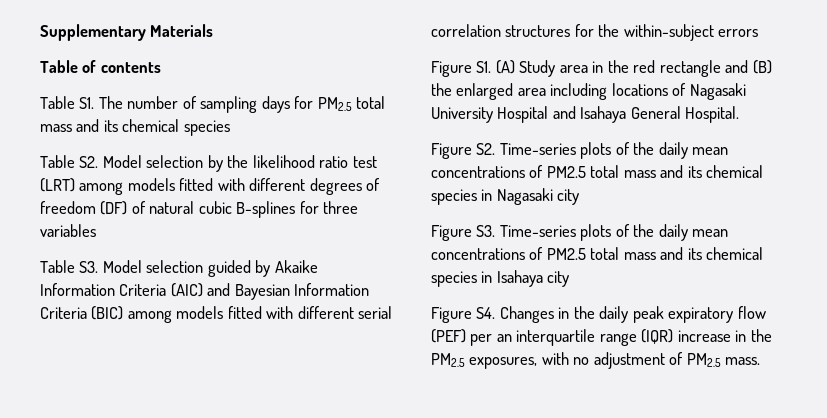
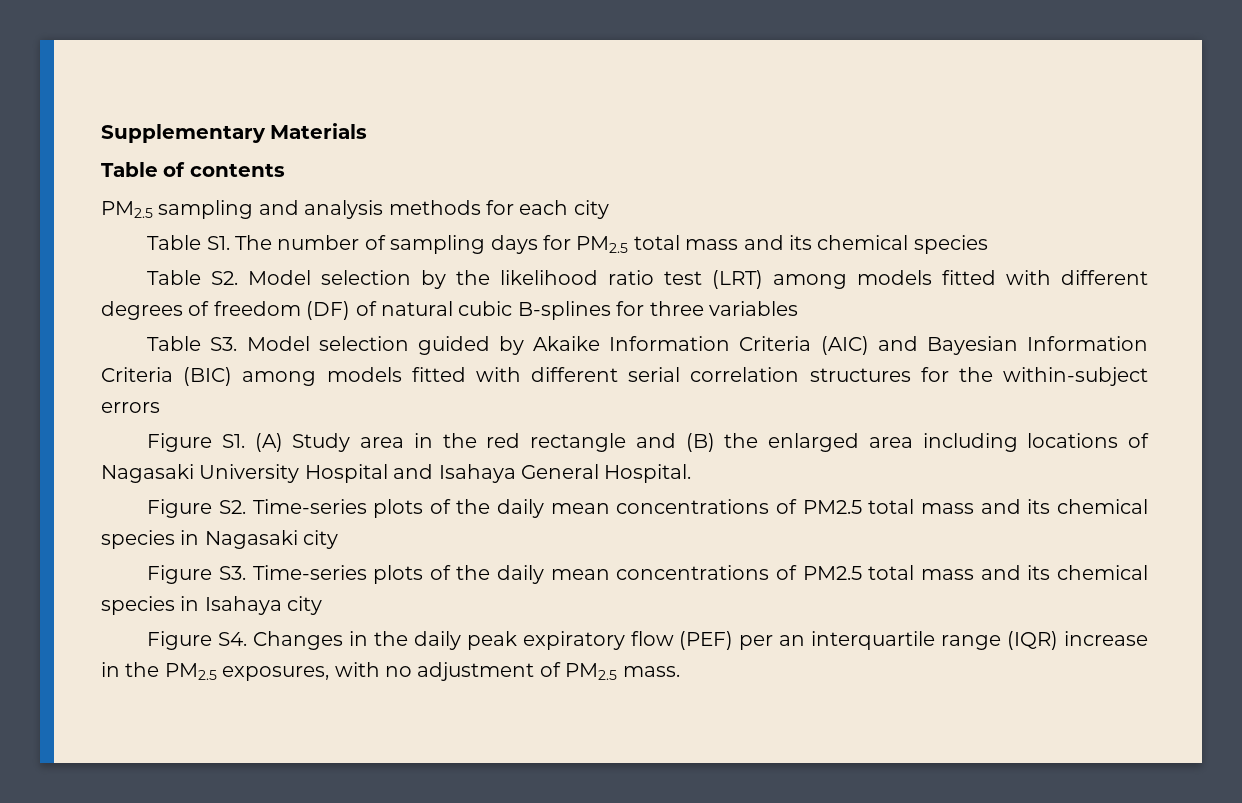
(161, 67) none -> [101,200,609,219] // PM2.5 sampling and analysis methods for each city

